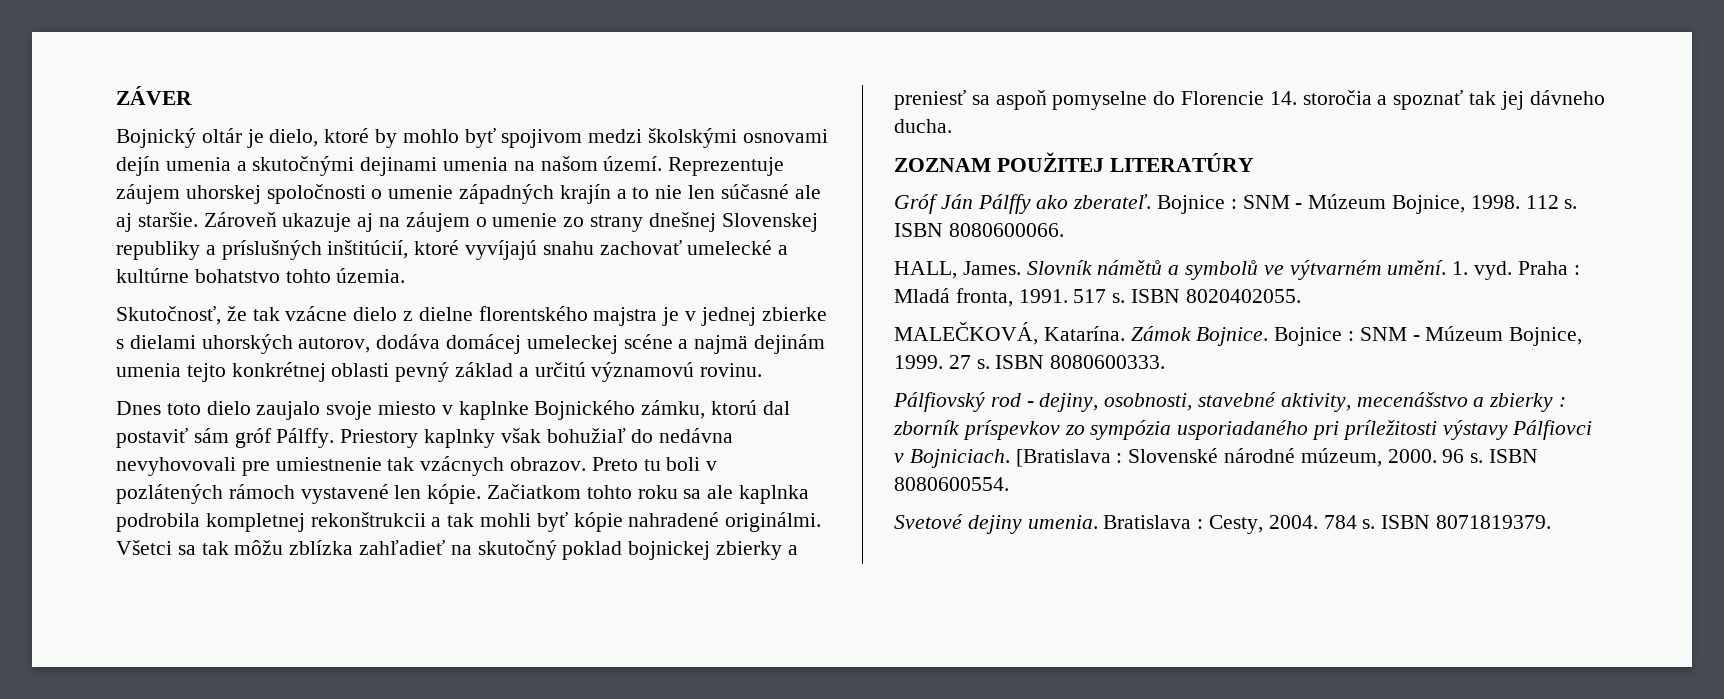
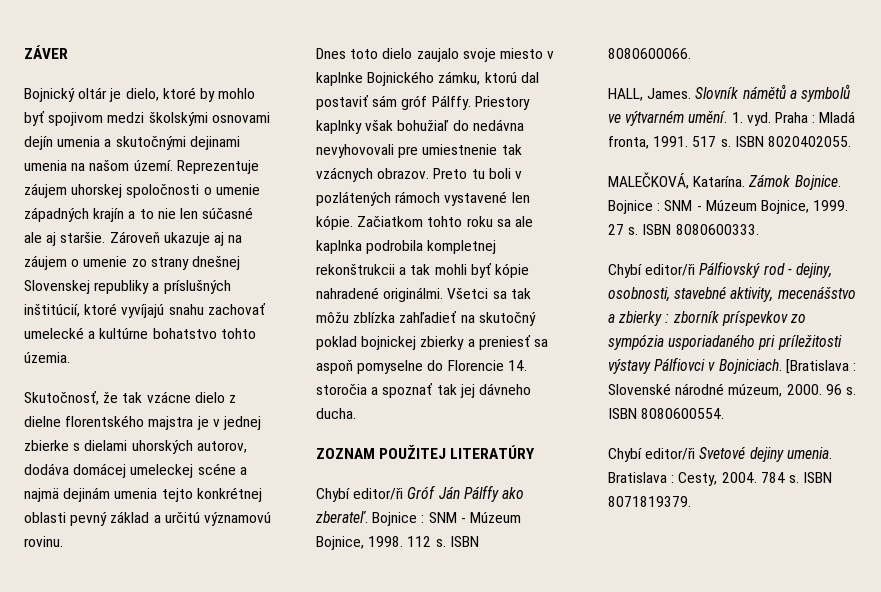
(1254, 162) none -> [316,488,404,502] Chybí editor/ři
(1166, 362) none -> [608,264,696,278] Chybí editor/ři
(1009, 484) none -> [608,448,696,462] Chybí editor/ři

